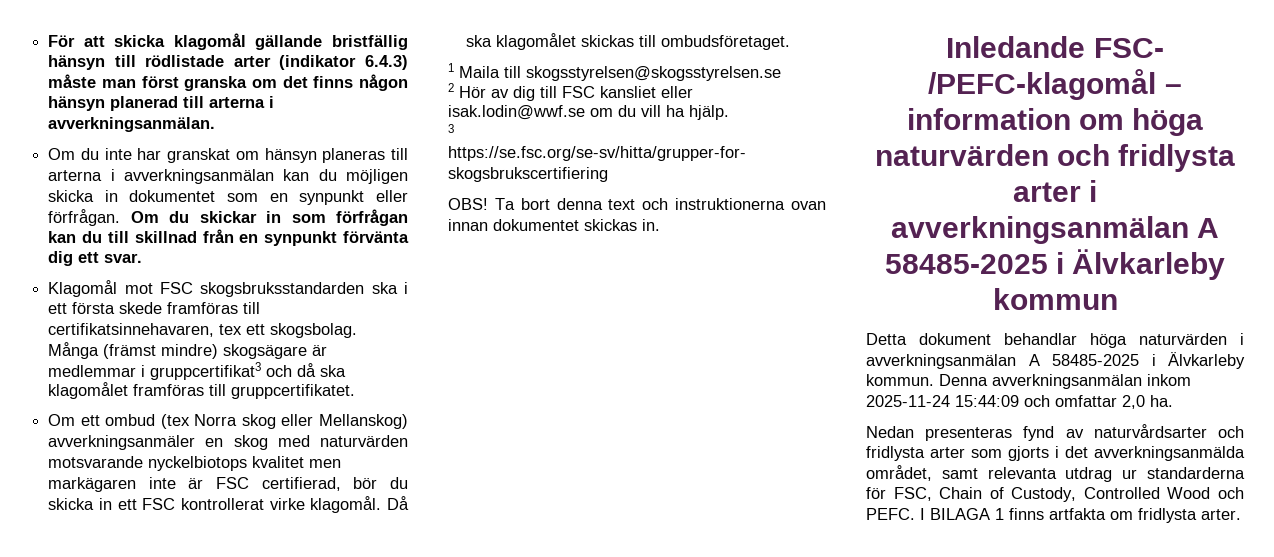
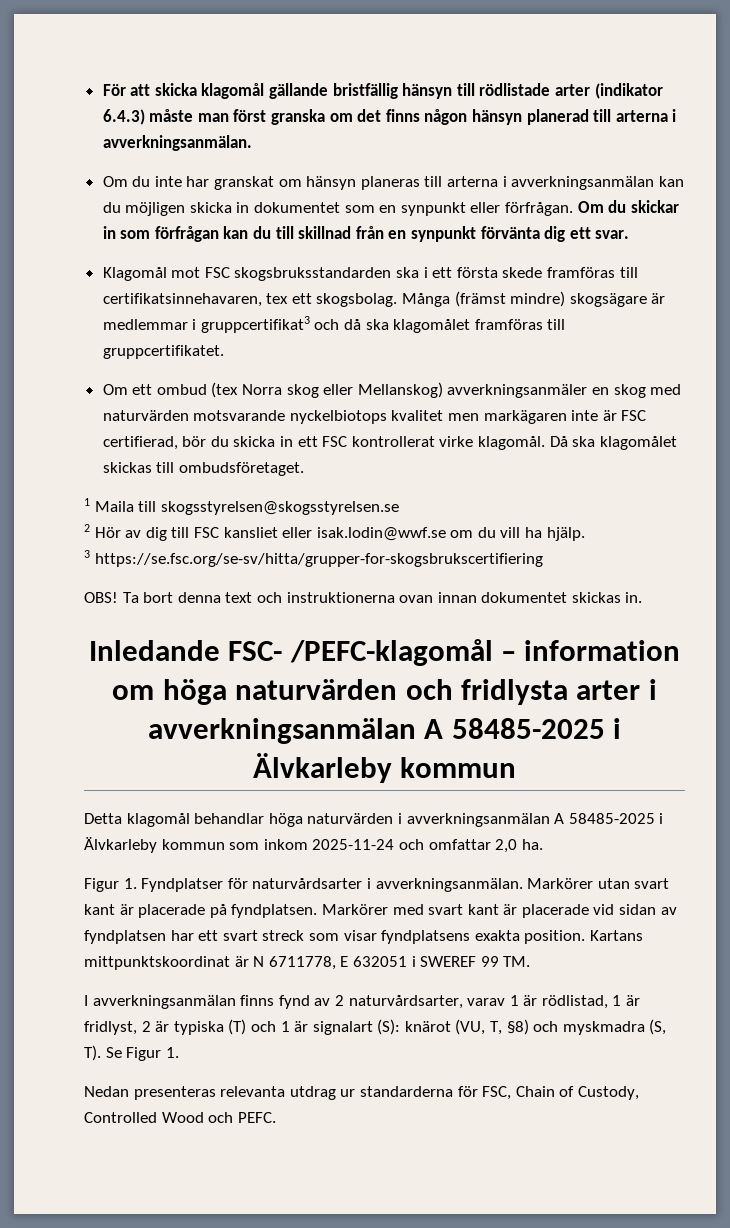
[919,333,991,345] dokument -> [126,813,190,827] klagomål
[866,374,1142,389] kommun. Denna avverkningsanmälan -> [161,839,260,850] kommun som
[955,395,1019,407] 15:44:09 -> (395, 844) none
[866,424,1244,441] [866,446,1245,461] [866,465,978,481] Nedan presenteras fynd av naturvårdsarter och fridlysta arter som gjorts i det avverkningsanmälda området, samt -> [84,878,670,892] [84,904,677,918] [84,930,643,944] [84,956,531,970] [84,995,641,1009] [84,1019,667,1035] [84,1045,179,1061] [84,1086,216,1100] Figur 1. Fyndplatser för naturvårdsarter i avverkningsanmälan. Markörer utan svart kant är placerade på fyndplatsen. Markörer med svart kant är placerade vid sidan av fyndplatsen har ett svart streck som visar fyndplatsens exakta position. Kartans mittpunktskoordinat är N 6711778, E 632051 i SWEREF 99 TM. // I avverkningsanmälan finns fynd av 2 naturvårdsarter, varav 1 är rödlistad, 1 är fridlyst, 2 är typiska (T) och 1 är signalart (S): knärot (VU, T, §8) och myskmadra (S, T). Se Figur 1. // Nedan presenteras
[920,508,1241,523] I BILAGA 1 finns artfakta om fridlysta arter. -> (276, 1117) none

